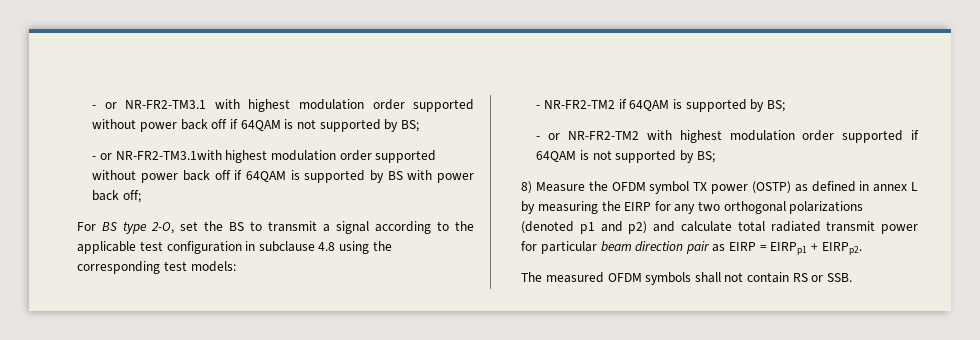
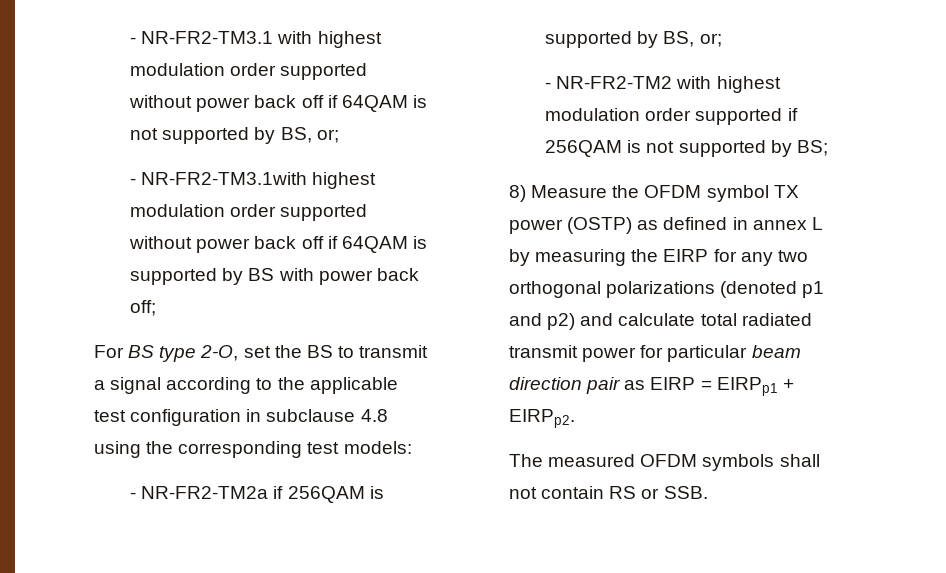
[92,102,117,109] - or -> [130,37,137,44] -
[400,120,419,132] [92,153,113,160] BS; // - or -> [280,127,339,143] [130,178,137,185] BS, or; // -
[544,99,785,112] [536,133,561,140] NR-FR2-TM2 if 64QAM is supported by BS; // - or -> [141,486,384,503] [545,31,722,48] [545,82,552,89] NR-FR2-TM2a if 256QAM is supported by BS, or; // -
[536,151,577,162] 64QAM -> [545,140,623,157] 256QAM

